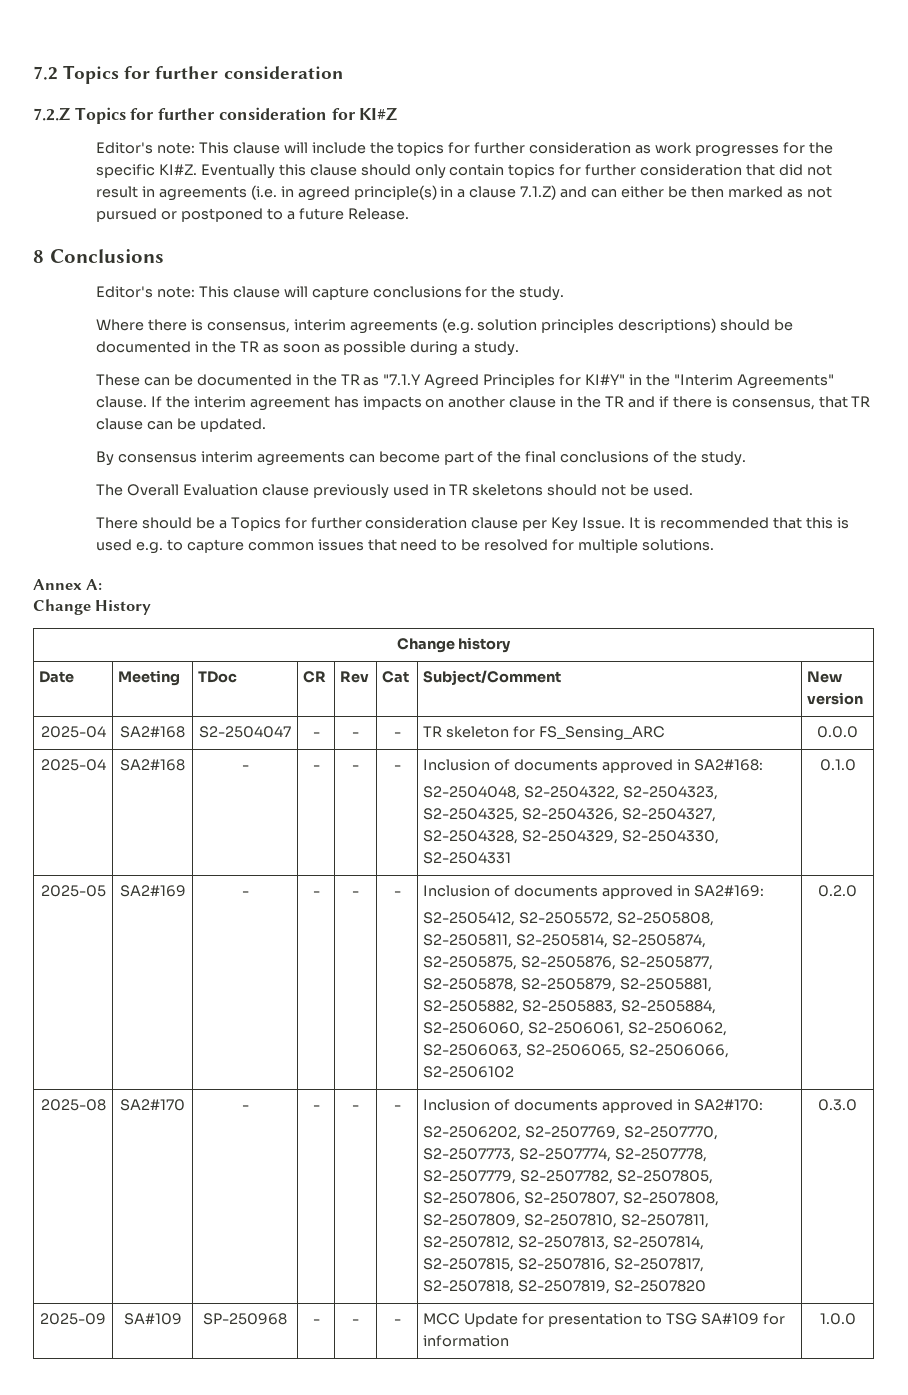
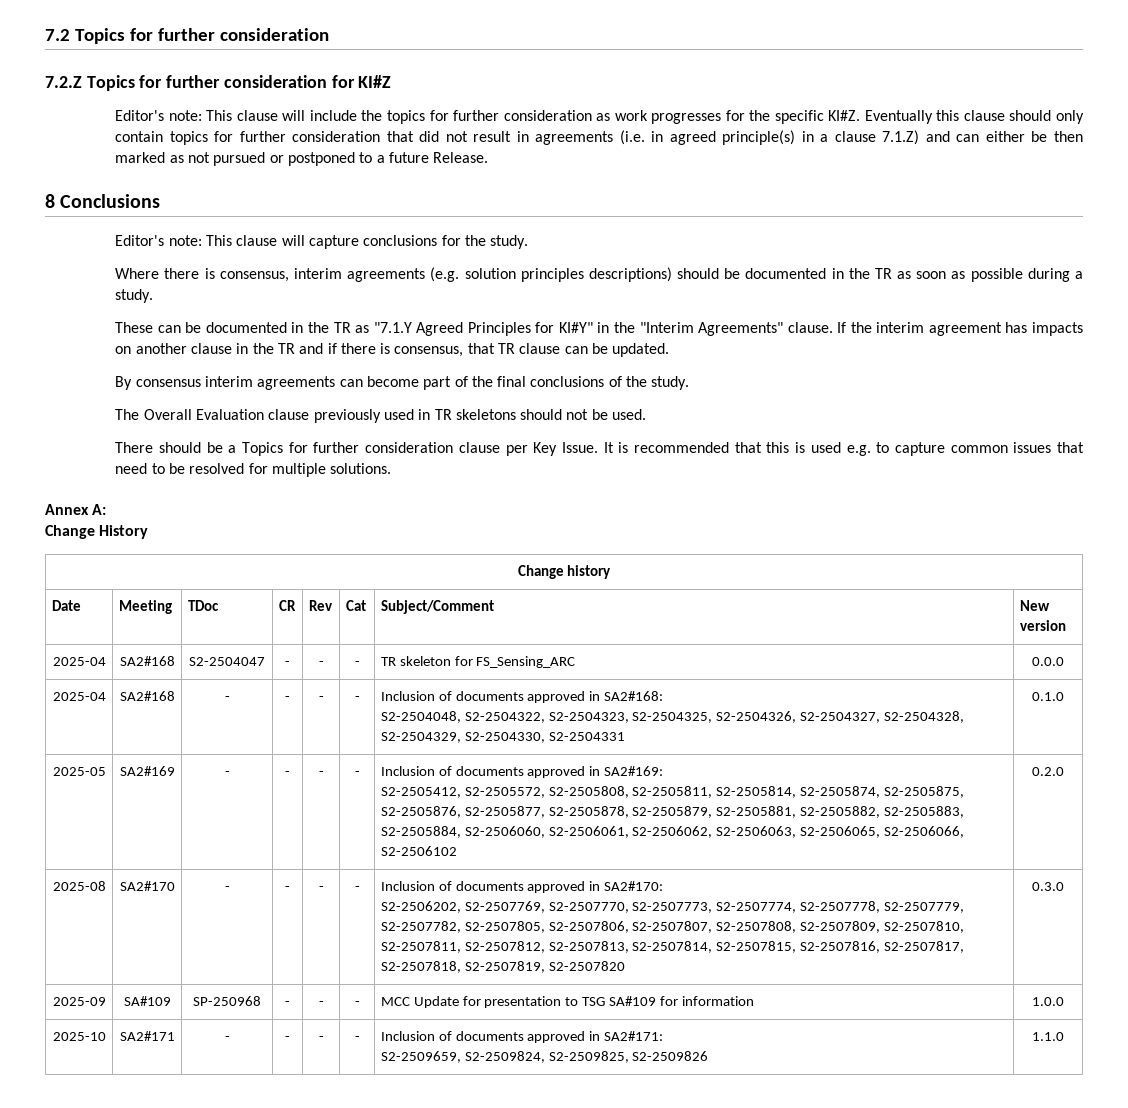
(856, 1319) none -> [52,1032,106,1041] [119,1031,175,1041] [224,1036,230,1041] [285,1036,290,1041] [318,1036,324,1041] [354,1036,360,1041] [380,1031,664,1043] [380,1051,709,1063] [1032,1032,1064,1041] // 2025-10 | SA2#171 | - | - | - | - | Inclusion of documents approved in SA2#171: // S2-2509659, S2-2509824, S2-2509825, S2-2509826 | 1.1.0

